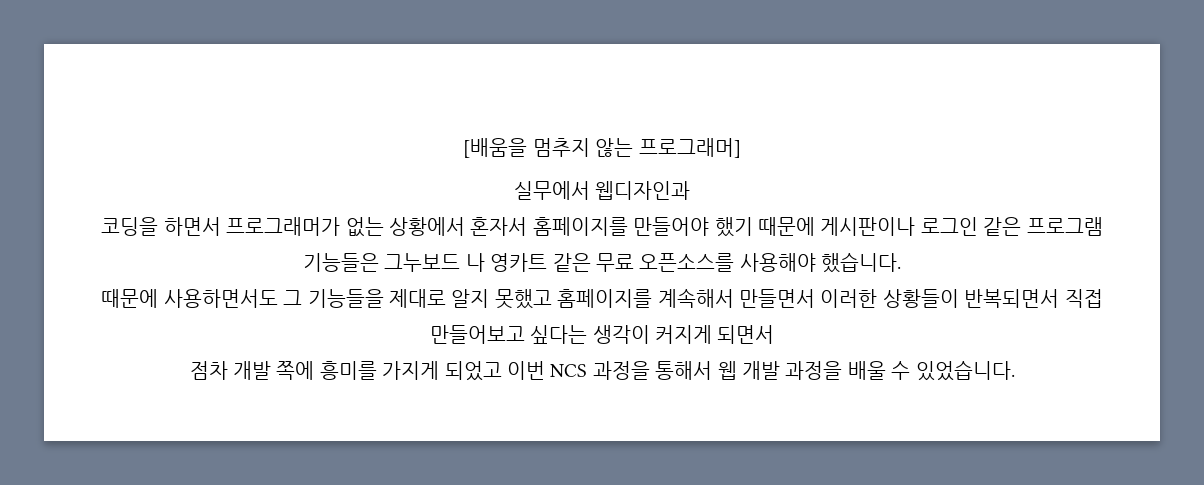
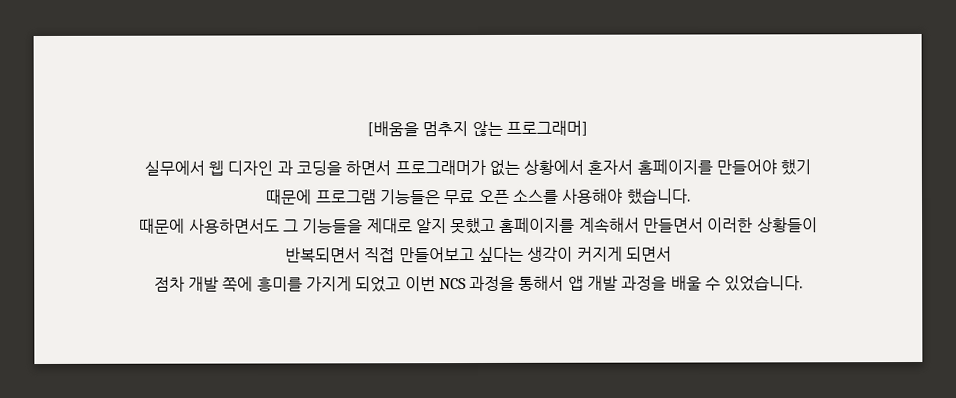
[595,181,691,200] 웹디자인과 // -> [207,160,293,176] 웹 디자인 과
[820,217,1103,236] [302,253,735,272] 게시판이나 로그인 같은 프로그램 기능들은 그누보드 나 영카트 같은 무료 오픈소스를 -> [314,189,559,205] 프로그램 기능들은 무료 오픈 소스를
[717,361,737,380] 웹 -> [567,275,584,291] 앱

